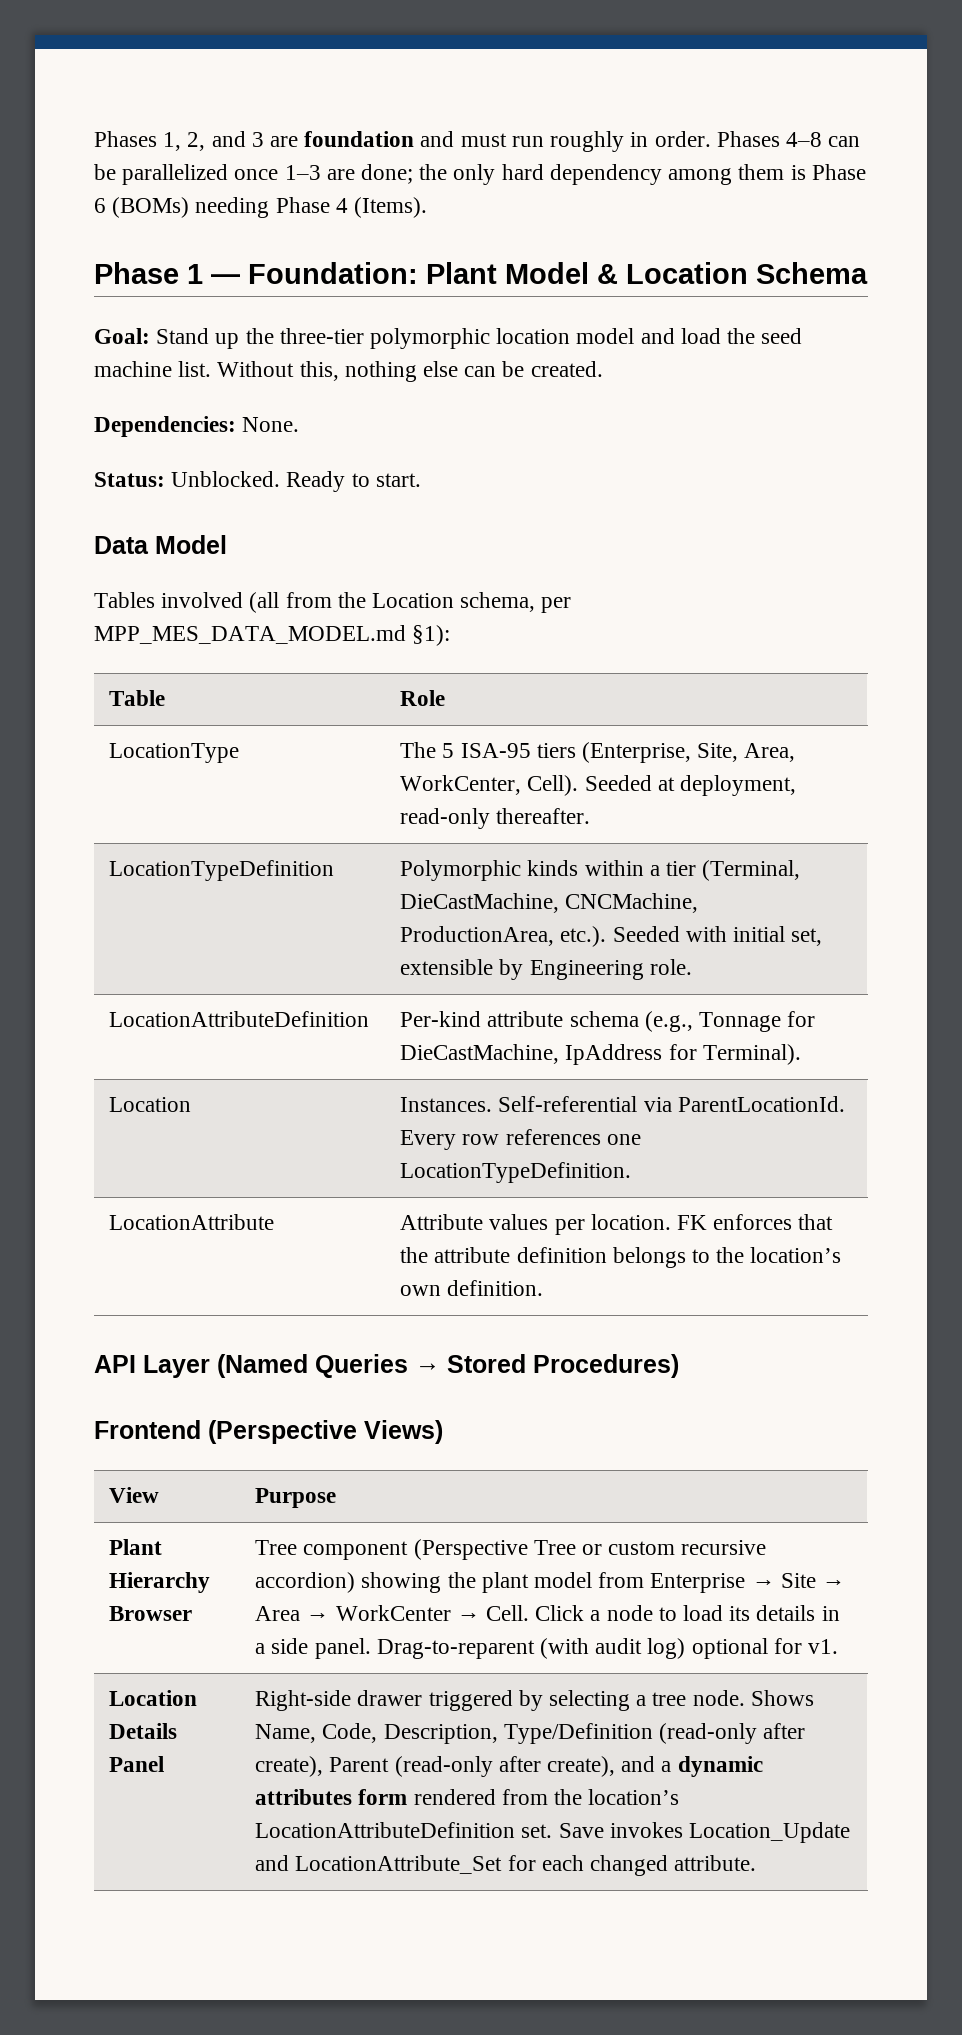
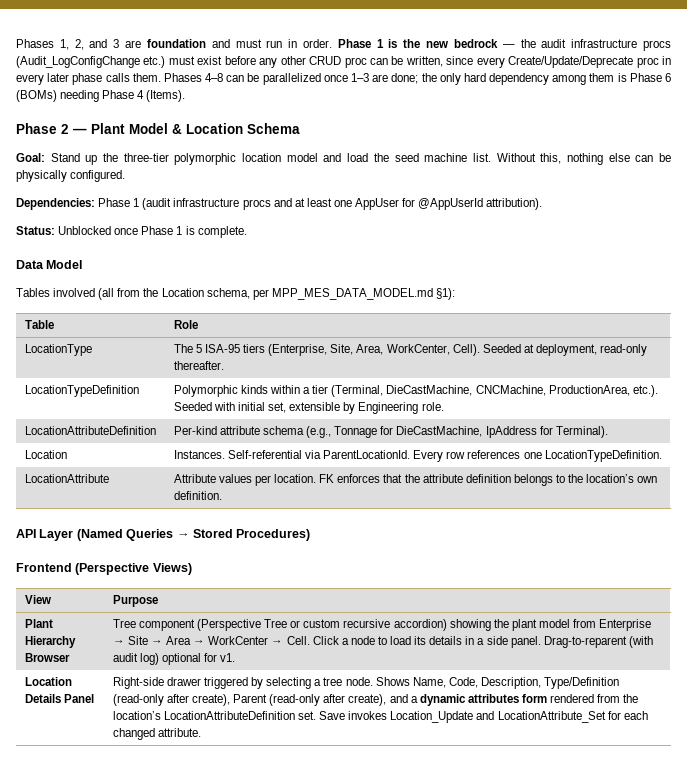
[550,131,625,152] roughly -> (283, 44) none
(711, 139) none -> [337,39,672,51] [16,56,671,68] [16,73,161,85] Phase 1 is the new bedrock — the audit infrastructure procs (Audit_LogConfigChange etc.) must exist before any other CRUD proc can be written, since every Create/Update/Deprecate proc in every later phase calls them.
[187,262,418,284] 1 — Foundation: -> [61,124,87,134] 2 —
[530,361,603,377] created. -> [16,170,126,182] physically configured.
[242,417,300,432] [94,471,421,492] None. // Status: Unblocked. Ready to start. -> [98,198,543,210] [16,226,247,238] Phase 1 (audit infrastructure procs and at least one AppUser for @AppUserId attribution). // Status: Unblocked once Phase 1 is complete.

